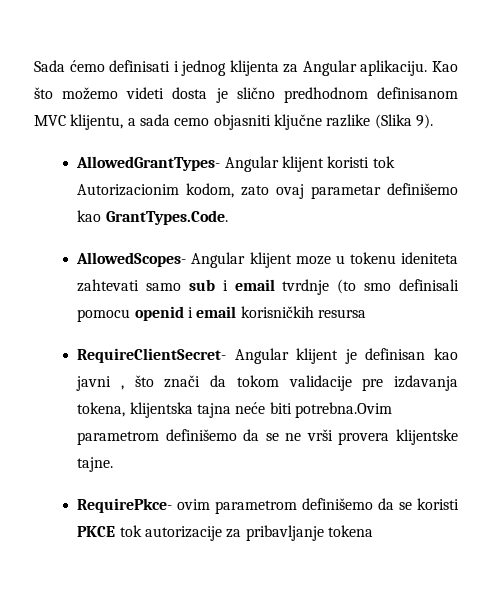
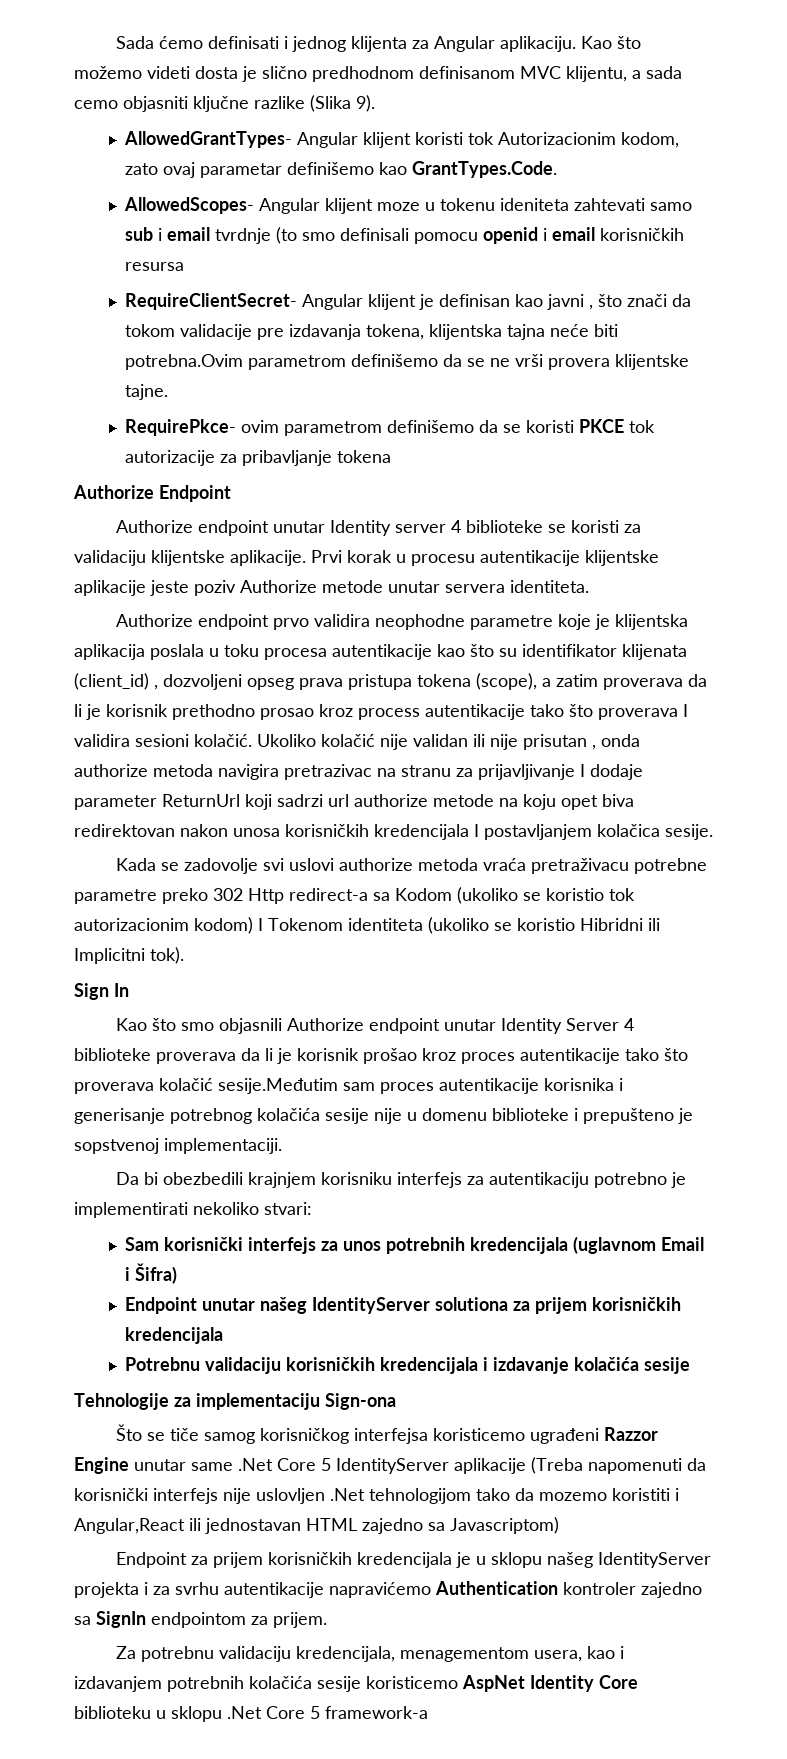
(373, 531) none -> [73,485,231,502] [115,520,641,536] [74,550,659,566] [74,580,589,596] [115,614,688,630] [74,644,687,660] [74,673,707,690] [74,704,688,720] [74,734,640,750] [74,764,643,780] [74,794,634,810] [74,824,713,840] [115,858,707,874] [74,887,635,904] [74,917,660,934] [74,947,184,964] [74,983,129,1000] [115,1018,634,1034] [74,1048,688,1064] [74,1078,623,1094] [74,1108,693,1124] [74,1138,282,1154] [115,1172,686,1188] [74,1202,312,1218] [125,1236,705,1254] [125,1263,178,1284] [125,1297,682,1314] [125,1327,224,1344] [125,1357,691,1374] [74,1393,396,1410] [115,1424,658,1444] [74,1457,706,1474] [74,1488,679,1504] [74,1517,559,1534] [115,1552,711,1568] [74,1581,702,1598] [74,1611,327,1628] [115,1646,624,1662] [74,1675,638,1692] [74,1706,428,1722] // Authorize Endpoint // Authorize endpoint unutar Identity server 4 biblioteke se koristi za validaciju klijentske aplikacije. Prvi korak u procesu autentikacije klijentske aplikacije jeste poziv Authorize metode unutar servera identiteta. // Authorize endpoint prvo validira neophodne parametre koje je klijentska aplikacija poslala u toku procesa autentikacije kao što su identifikator klijenata (client_id) , dozvoljeni opseg prava pristupa tokena (scope), a zatim proverava da li je korisnik prethodno prosao kroz process autentikacije tako što proverava I validira sesioni kolačić. Ukoliko kolačić nije validan ili nije prisutan , onda authorize metoda navigira pretrazivac na stranu za prijavljivanje I dodaje parameter ReturnUrl koji sadrzi url authorize metode na koju opet biva redirektovan nakon unosa korisničkih kredencijala I postavljanjem kolačica sesije. // Kada se zadovolje svi uslovi authorize metoda vraća pretraživacu potrebne parametre preko 302 Http redirect-a sa Kodom (ukoliko se koristio tok autorizacionim kodom) I Tokenom identiteta (ukoliko se koristio Hibridni ili Implicitni tok). // Sign In // Kao što smo objasnili Authorize endpoint unutar Identity Server 4 biblioteke proverava da li je korisnik prošao kroz proces autentikacije tako što proverava kolačić sesije.Međutim sam proces autentikacije korisnika i generisanje potrebnog kolačića sesije nije u domenu biblioteke i prepušteno je sopstvenoj implementaciji. // Da bi obezbedili krajnjem korisniku interfejs za autentikaciju potrebno je implementirati nekoliko stvari: // Sam korisnički interfejs za unos potrebnih kredencijala (uglavnom Email i Šifra) // Endpoint unutar našeg IdentityServer solutiona za prijem korisničkih kredencijala // Potrebnu validaciju korisničkih kredencijala i izdavanje kolačića sesije // Tehnologije za implementaciju Sign-ona // Što se tiče samog korisničkog interfejsa koristicemo ugrađeni Razzor Engine unutar same .Net Core 5 IdentityServer aplikacije (Treba napomenuti da korisnički interfejs nije uslovljen .Net tehnologijom tako da mozemo koristiti i Angular,React ili jednostavan HTML zajedno sa Javascriptom) // Endpoint za prijem korisničkih kredencijala je u sklopu našeg IdentityServer projekta i za svrhu autentikacije napravićemo Authentication kontroler zajedno sa SignIn endpointom za prijem. // Za potrebnu validaciju kredencijala, menagementom usera, kao i izdavanjem potrebnih kolačića sesije koristicemo AspNet Identity Core biblioteku u sklopu .Net Core 5 framework-a

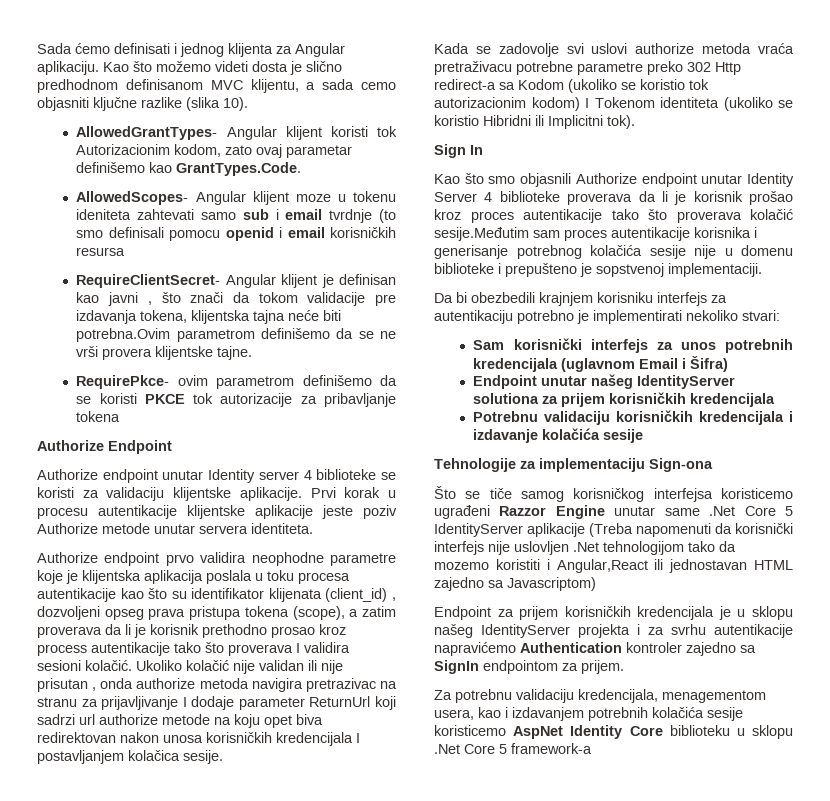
[310,95,375,112] (Slika 9). -> [186,97,248,111] (slika 10).

